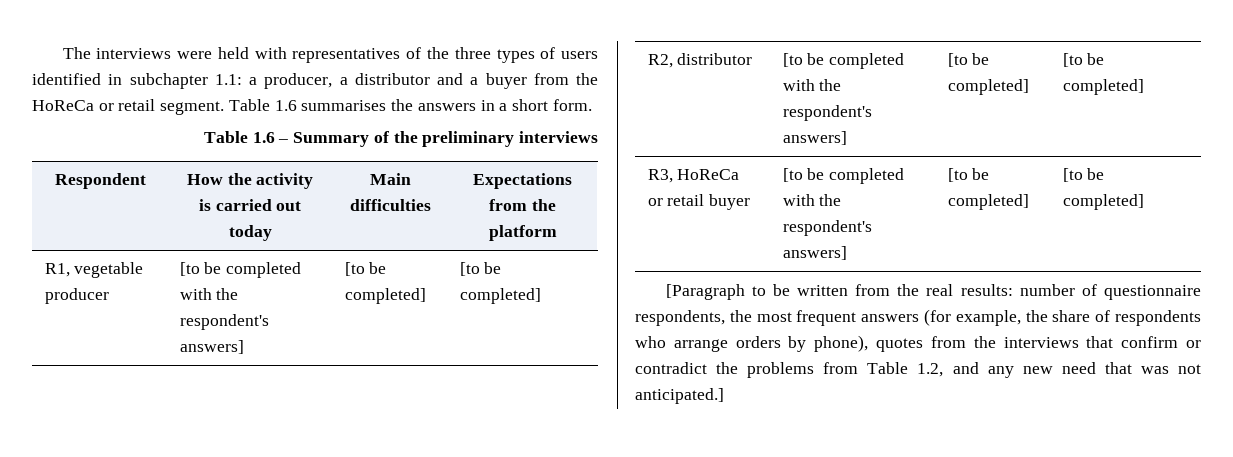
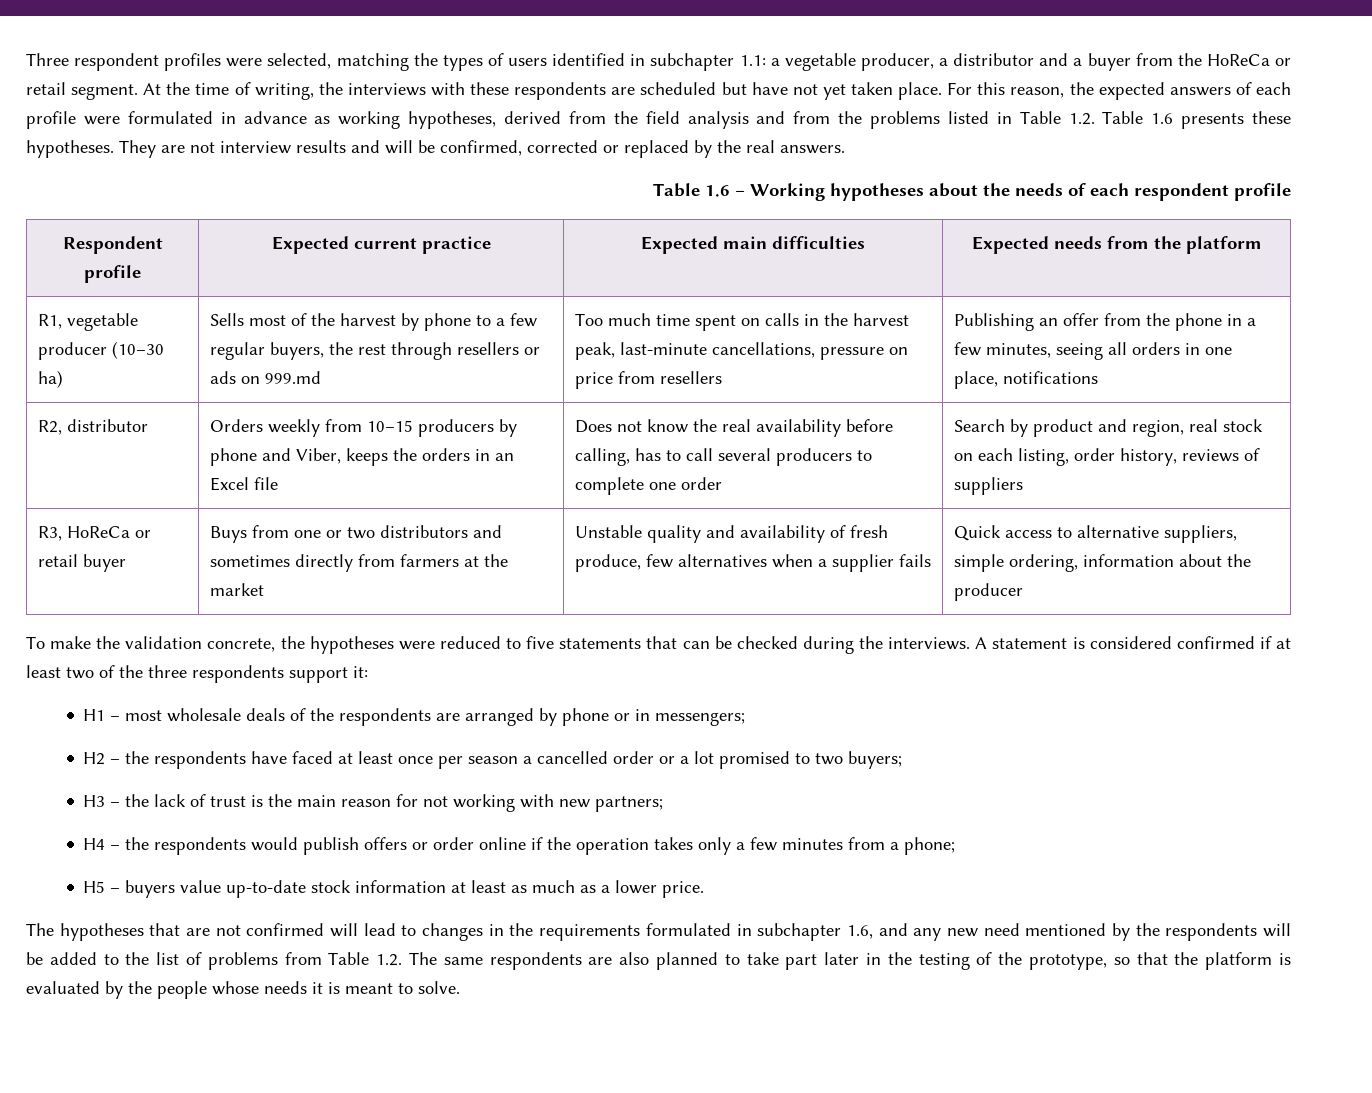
[62,47,491,63] The interviews were held with representatives of the three -> [26,53,438,71] Three respondent profiles were selected, matching the
(257, 81) none -> [784,53,856,71] vegetable
[228,99,592,111] [203,131,599,147] [54,173,146,189] [186,173,314,189] [198,199,302,211] [228,225,272,241] [369,173,411,185] Table 1.6 summarises the answers in a short form. // Table 1.6 – Summary of the preliminary interviews // Respondent | How the activity is carried out today | Main -> [143,82,1291,100] [26,111,1291,129] [26,140,845,158] [653,183,1291,201] [62,236,163,254] [84,265,141,283] [271,236,491,254] [641,236,768,254] At the time of writing, the interviews with these respondents are scheduled but have not yet taken place. For this reason, the expected answers of each profile were formulated in advance as working hypotheses, derived from the field analysis and from the problems listed in Table 1.2. Table 1.6 presents these hypotheses. They are not interview results and will be confirmed, corrected or replaced by the real answers. // Table 1.6 – Working hypotheses about the needs of each respondent profile // Respondent profile | Expected current practice | Expected main
[473,173,572,189] Expectations -> [971,236,1102,254] Expected needs
[179,262,302,278] [179,288,239,300] [179,314,269,330] [179,340,244,354] [344,262,387,276] [344,288,426,304] [459,262,502,276] [459,288,541,304] [647,53,753,68] [782,53,905,69] [782,79,842,91] [782,105,872,121] [782,131,847,145] [947,53,990,67] [947,79,1029,95] [1062,53,1105,67] [1062,79,1144,95] | [to be completed with the respondent's answers] | [to be completed] | [to be completed] // R2, distributor | [to be completed with the respondent's answers] | [to be completed] | [to be completed] -> [111,341,164,359] [37,370,63,388] [209,313,537,331] [209,342,540,360] [209,371,321,384] [574,313,909,331] [574,342,908,360] [574,371,722,389] [953,313,1256,331] [953,342,1232,360] [953,371,1098,389] [37,419,148,435] [209,419,517,437] [209,448,514,466] [209,477,278,491] [574,419,893,437] [574,448,872,466] [574,477,722,495] [953,419,1263,437] [953,448,1260,466] [953,477,1023,495] (10–30 ha) | Sells most of the harvest by phone to a few regular buyers, the rest through resellers or ads on 999.md | Too much time spent on calls in the harvest peak, last-minute cancellations, pressure on price from resellers | Publishing an offer from the phone in a few minutes, seeing all orders in one place, notifications // R2, distributor | Orders weekly from 10–15 producers by phone and Viber, keeps the orders in an Excel file | Does not know the real availability before calling, has to call several producers to complete one order | Search by product and region, real stock on each listing, order history, reviews of suppliers
[782,168,905,184] [782,194,842,206] [782,220,872,236] [782,246,847,260] [947,168,990,182] [947,194,1029,210] [1062,168,1105,182] [1062,194,1144,210] [665,284,1201,300] [635,309,1201,326] [635,335,1201,352] [635,362,1201,378] [635,388,724,404] [to be completed with the respondent's answers] | [to be completed] | [to be completed] // [Paragraph to be written from the real results: number of questionnaire respondents, the most frequent answers (for example, the share of respondents who arrange orders by phone), quotes from the interviews that confirm or contradict the problems from Table 1.2, and any new need that was not anticipated.] -> [209,525,502,543] [209,554,508,572] [209,583,264,596] [574,525,888,543] [574,554,931,572] [953,525,1237,543] [953,554,1251,572] [953,583,1023,601] [26,636,1291,654] [26,665,368,683] [83,708,746,726] [83,751,903,769] [83,794,664,812] [83,837,956,855] [83,880,705,898] [26,923,1291,941] [26,952,1291,970] [26,981,460,999] Buys from one or two distributors and sometimes directly from farmers at the market | Unstable quality and availability of fresh produce, few alternatives when a supplier fails | Quick access to alternative suppliers, simple ordering, information about the producer // To make the validation concrete, the hypotheses were reduced to five statements that can be checked during the interviews. A statement is considered confirmed if at least two of the three respondents support it: // H1 – most wholesale deals of the respondents are arranged by phone or in messengers; // H2 – the respondents have faced at least once per season a cancelled order or a lot promised to two buyers; // H3 – the lack of trust is the main reason for not working with new partners; // H4 – the respondents would publish offers or order online if the operation takes only a few minutes from a phone; // H5 – buyers value up-to-date stock information at least as much as a lower price. // The hypotheses that are not confirmed will lead to changes in the requirements formulated in subchapter 1.6, and any new need mentioned by the respondents will be added to the list of problems from Table 1.2. The same respondents are also planned to take part later in the testing of the prototype, so that the platform is evaluated by the people whose needs it is meant to solve.

